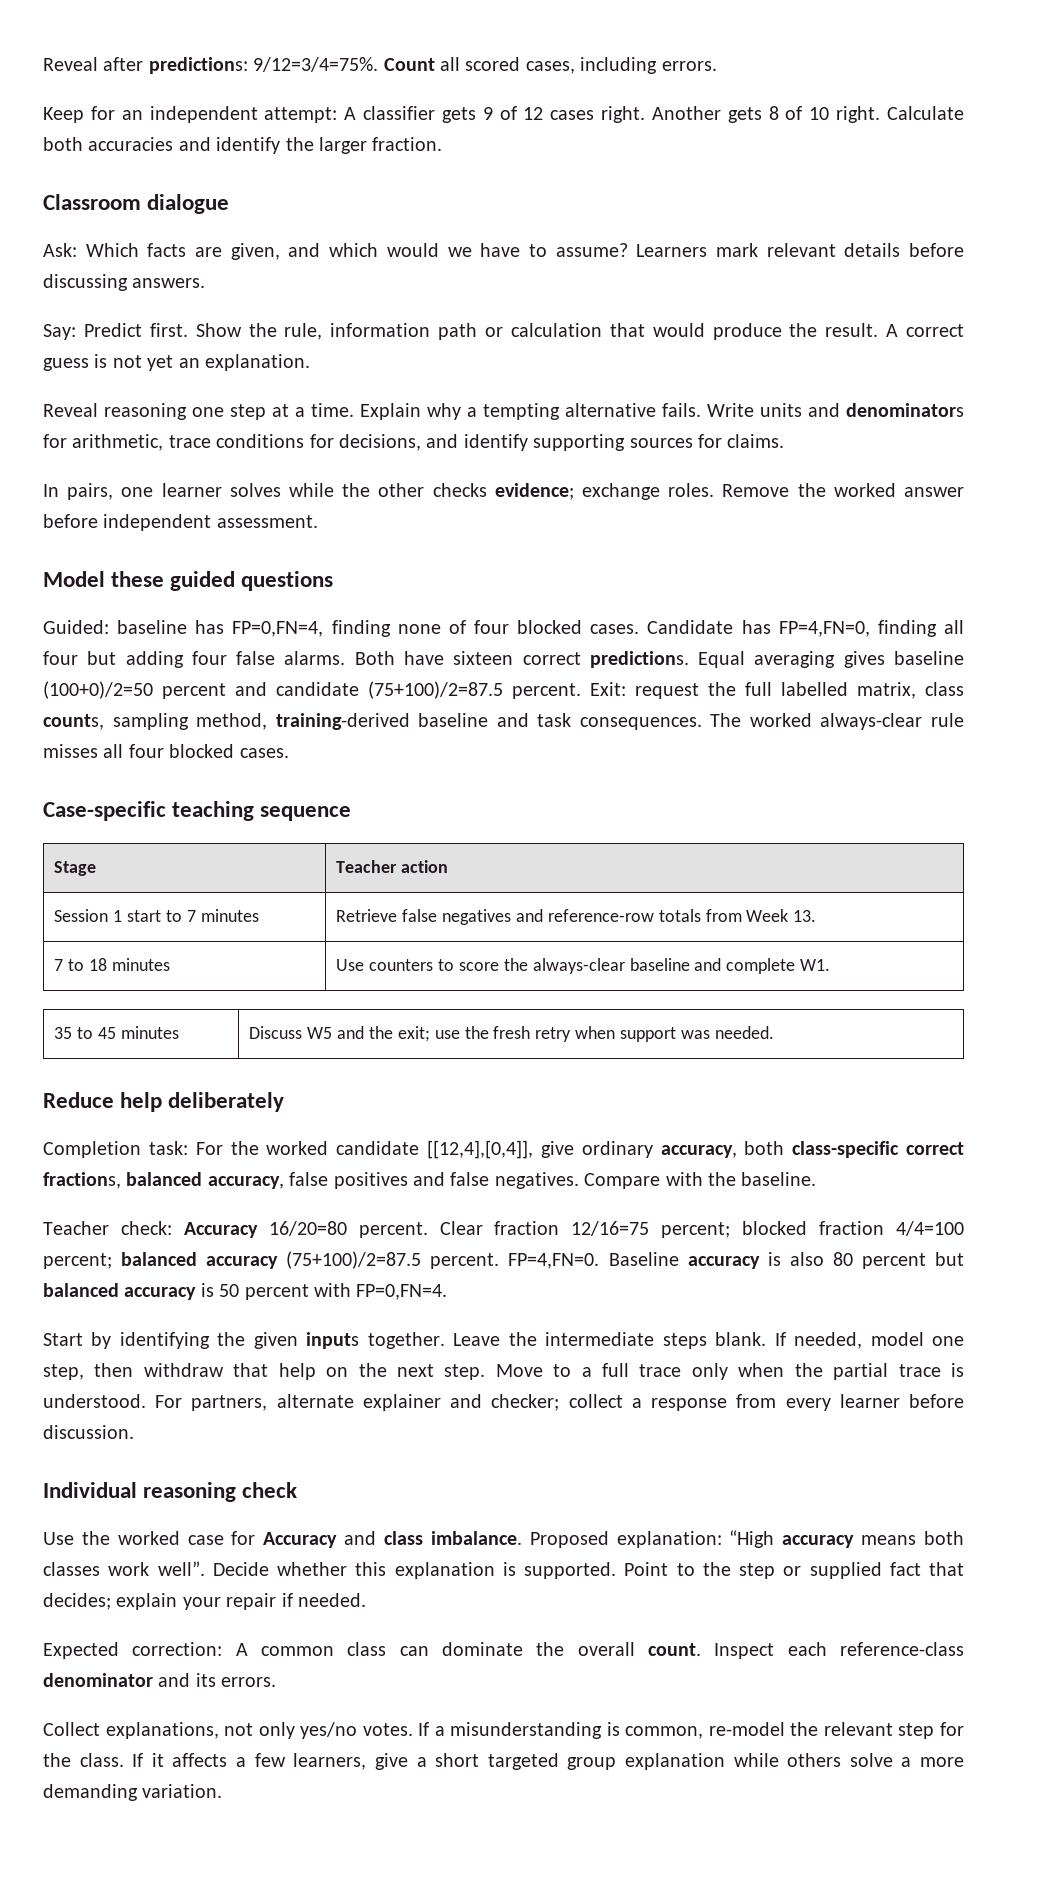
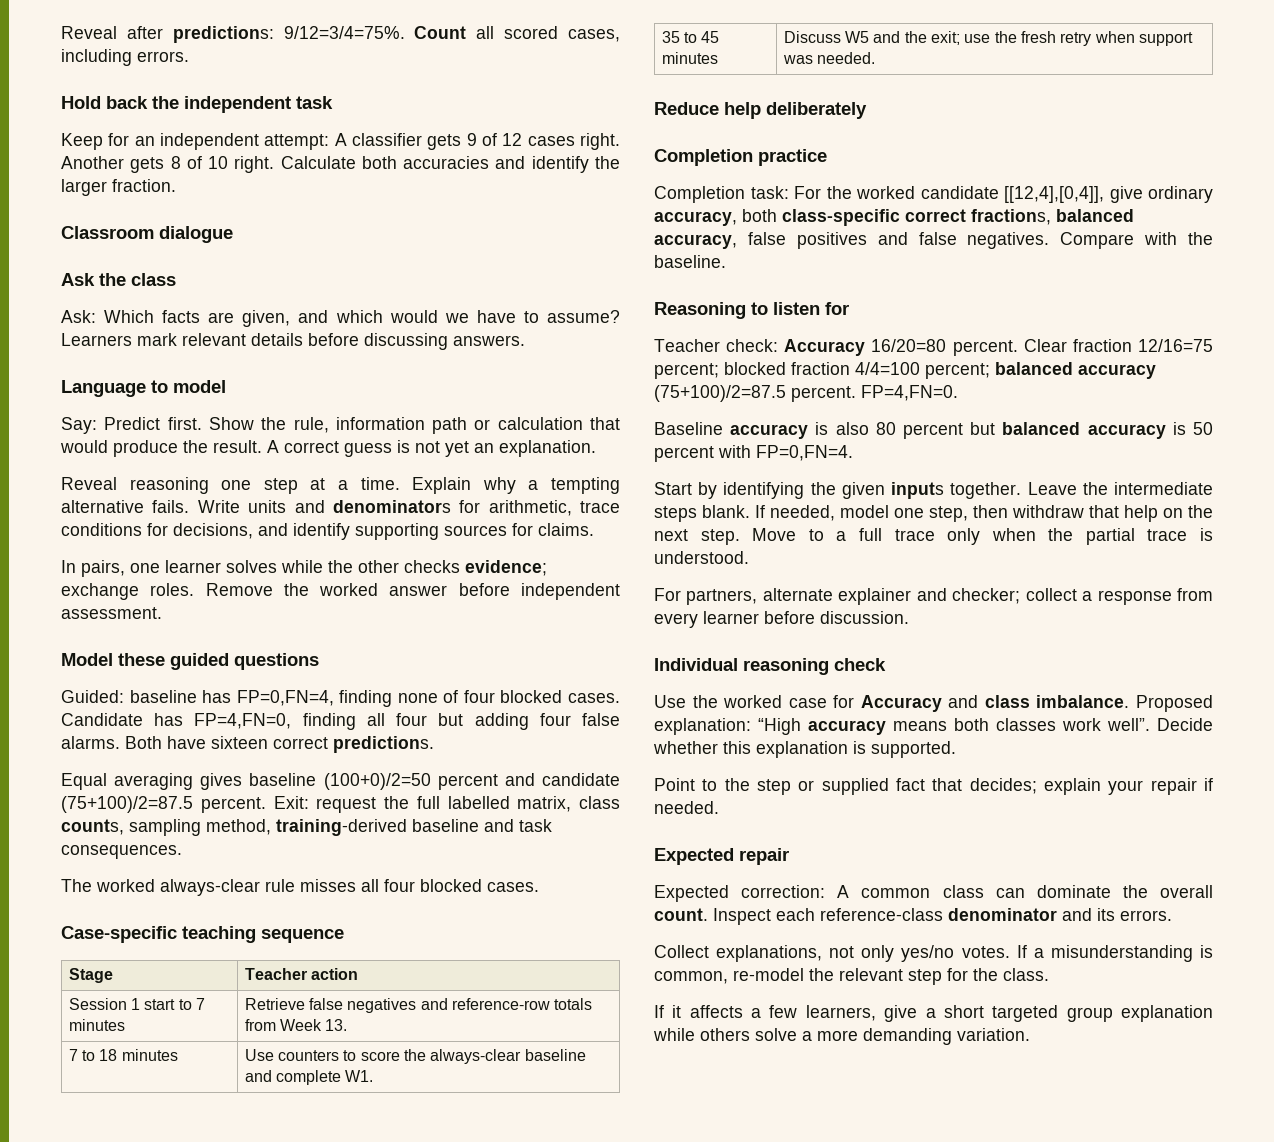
(717, 66) none -> [61,96,333,113] // Hold back the independent task
(230, 204) none -> [61,273,176,286] // Ask the class
(206, 283) none -> [61,380,226,397] // Language to model
(689, 659) none -> (434, 744) //
(702, 723) none -> (182, 852) //
(285, 1102) none -> [654,149,827,166] // Completion practice
(817, 1179) none -> [654,302,849,319] // Reasoning to listen for
(600, 1261) none -> (958, 393) //
(146, 1401) none -> (749, 557) //
(616, 1570) none -> (956, 749) //
(366, 1600) none -> [654,848,789,865] // Expected repair
(124, 1760) none -> (1049, 974) //

